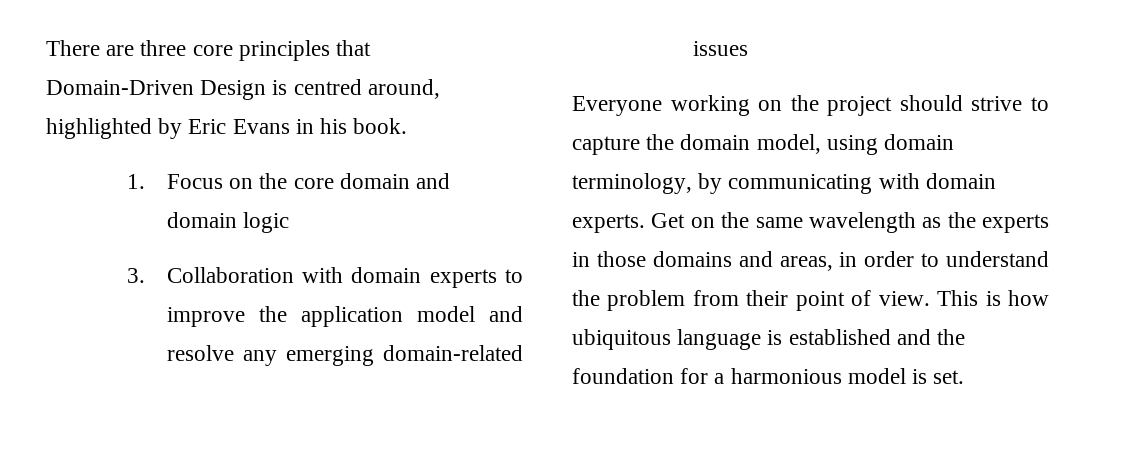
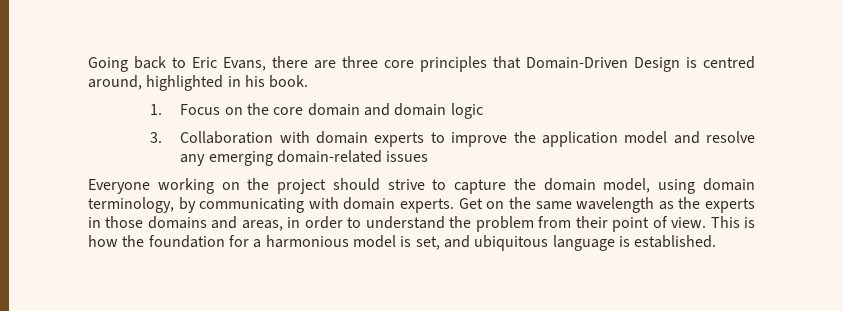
[46,40,100,56] There -> [88,56,308,72] Going back to Eric Evans, there
[158,118,290,139] by Eric Evans -> (224, 83) none
[572,329,931,350] ubiquitous language is established and -> (118, 241) none
[933,370,965,384] set. -> [415,235,717,251] set, and ubiquitous language is established.

